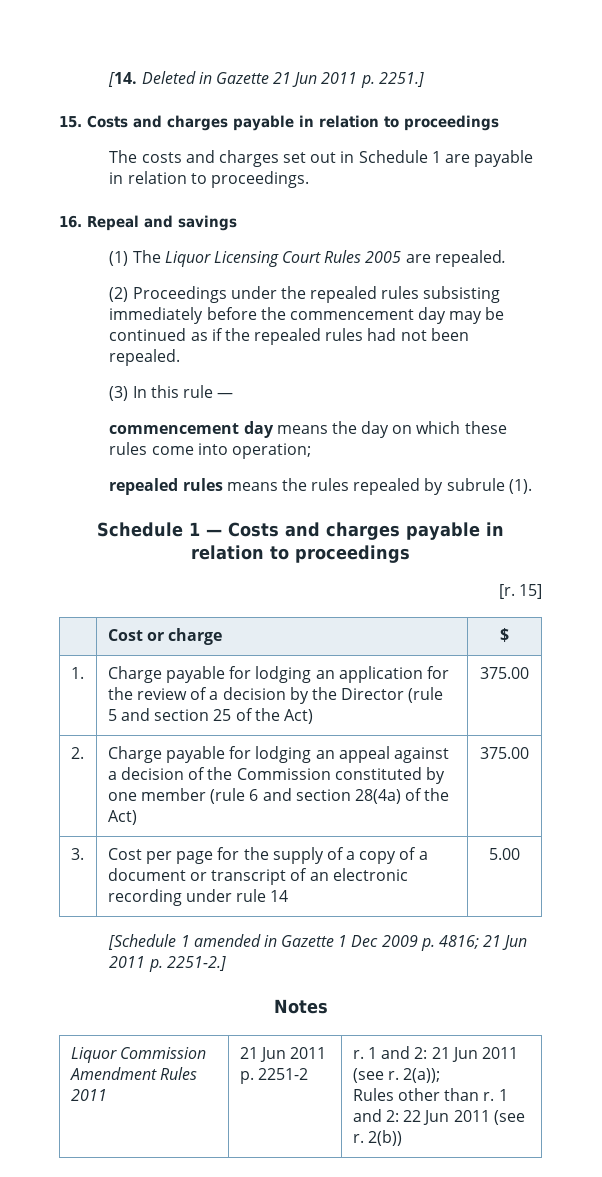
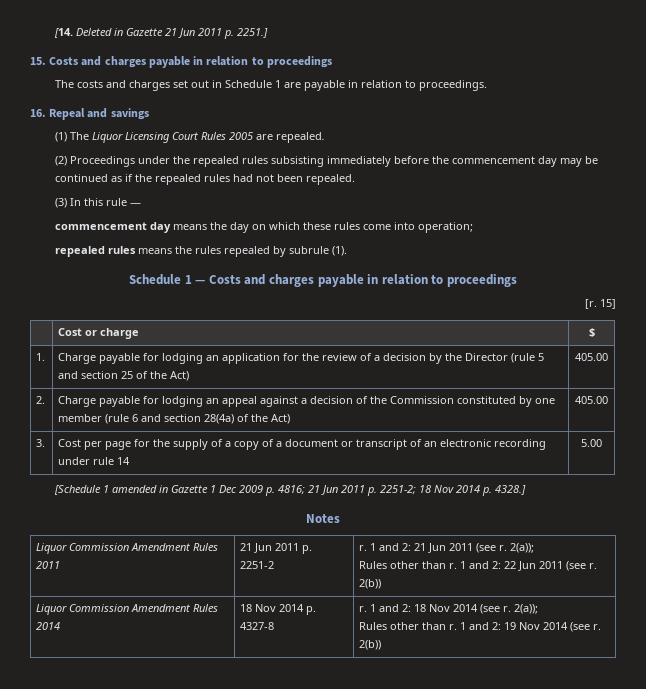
[480,667,529,679] 375.00 -> [575,353,608,361] 405.00
[480,747,529,759] 375.00 -> [575,396,608,404] 405.00
[166,956,226,971] 2251-2.] -> [379,485,526,496] 2251-2; 18 Nov 2014 p. 4328.]
(402, 1138) none -> [36,604,219,615] [36,622,61,630] [240,604,317,615] [240,622,275,630] [359,604,539,614] [359,622,602,632] [359,640,382,650] // Liquor Commission Amendment Rules 2014 | 18 Nov 2014 p. 4327-8 | r. 1 and 2: 18 Nov 2014 (see r. 2(a)); // Rules other than r. 1 and 2: 19 Nov 2014 (see r. 2(b))

